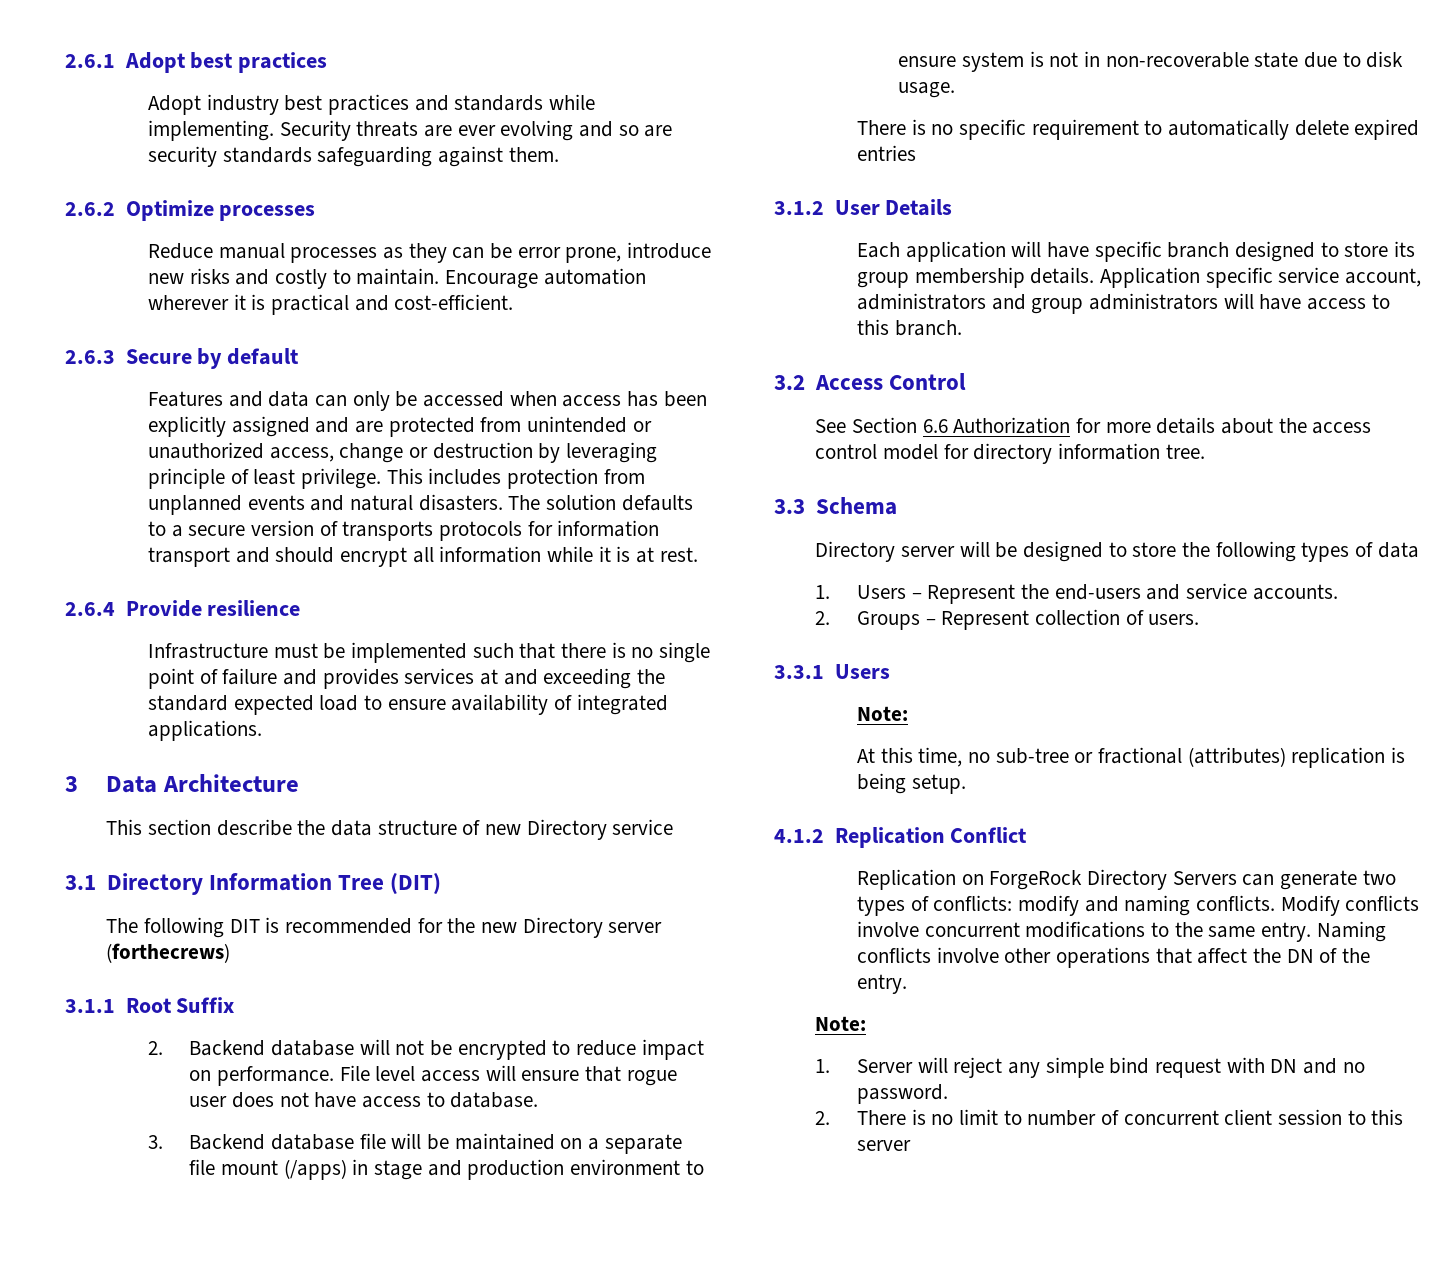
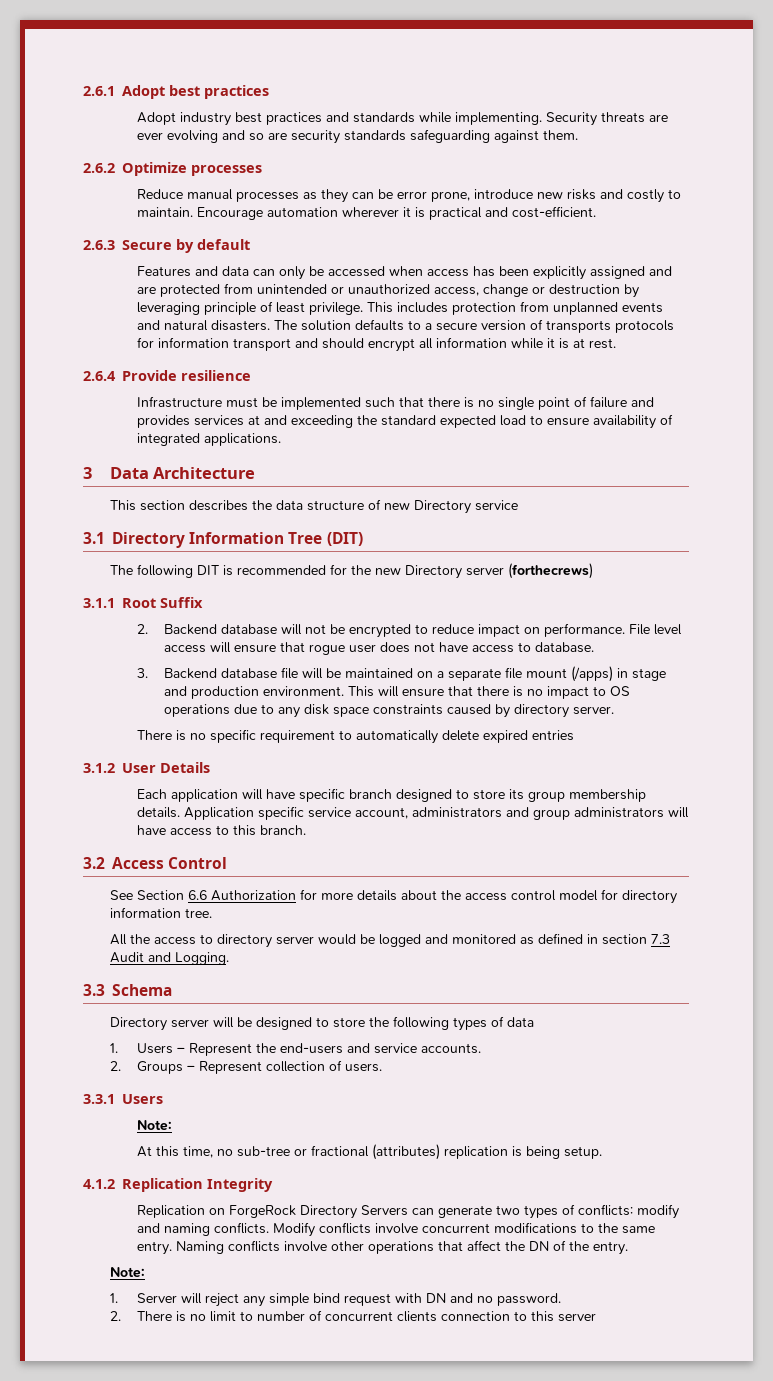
[216,819,292,836] describe -> [188,500,248,511] describes
[570,1159,704,1175] [898,51,1404,72] [898,82,956,98] environment to ensure system is not in non-recoverable state due to disk usage. -> [262,686,630,699] [163,704,614,718] environment. This will ensure that there is no impact to OS operations due to any disk space constraints caused by directory server.
(1205, 451) none -> [109,933,670,948] [109,952,229,965] // All the access to directory server would be logged and monitored as defined in section 7.3 Audit and Logging.
[950,827,1028,843] Conflict -> [207,1178,273,1192] Integrity
[1224,1109,1342,1125] client session -> [396,1311,510,1322] clients connection

